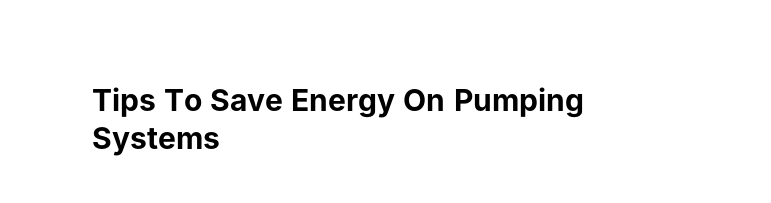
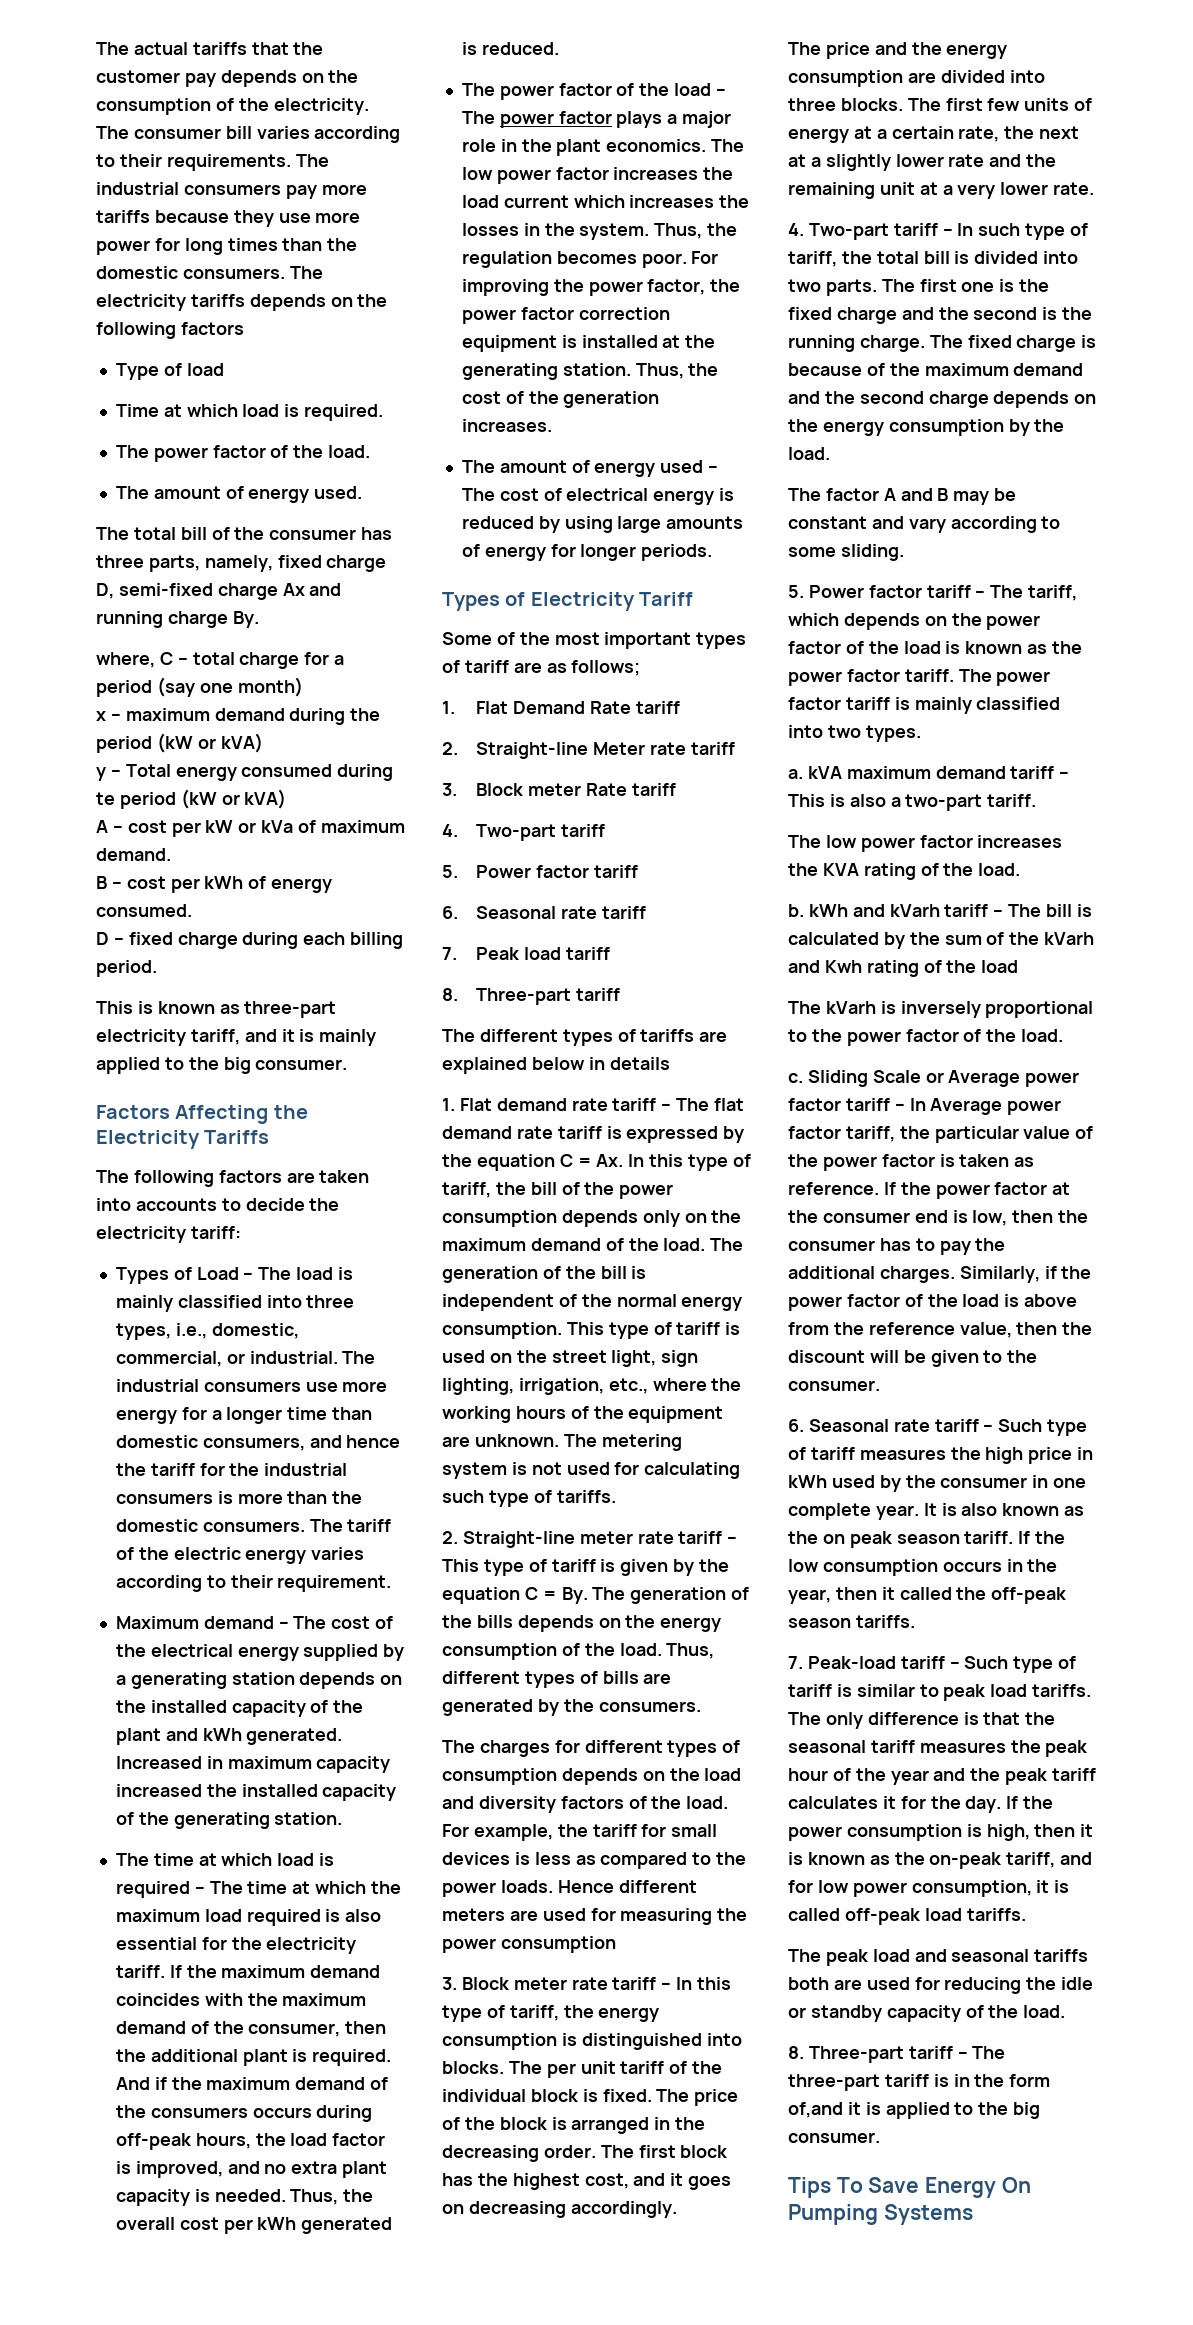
(92, 102) none -> [96,42,324,55] [96,70,359,87] [96,98,369,115] [96,126,401,143] [96,154,329,171] [96,182,367,199] [96,210,361,227] [96,238,358,255] [96,266,323,279] [96,294,388,311] [96,322,244,339] [115,363,224,380] [115,404,384,421] [115,445,371,462] [115,486,363,503] [96,527,393,540] [96,555,387,572] [96,583,342,600] [96,611,259,628] [96,652,345,669] [96,677,303,697] [96,708,381,725] [96,733,263,753] [96,764,394,781] [96,789,287,809] [96,820,405,837] [96,848,171,861] [96,876,333,893] [96,904,192,917] [96,932,404,949] [96,960,157,977] [96,1001,337,1018] [96,1029,377,1046] [96,1057,348,1074] [96,1105,308,1124] [96,1130,270,1149] [96,1170,370,1187] [96,1198,340,1211] [96,1226,241,1243] [115,1267,353,1284] [115,1295,355,1312] [115,1323,299,1340] [115,1351,376,1367] [115,1379,388,1392] [115,1407,373,1424] [115,1435,401,1451] [115,1463,348,1476] [115,1491,363,1504] [115,1519,392,1532] [115,1547,365,1564] [115,1575,392,1592] [115,1616,394,1629] [115,1644,405,1661] [115,1672,403,1689] [115,1700,364,1717] [115,1728,343,1745] [115,1756,391,1773] [115,1784,397,1801] [115,1812,343,1829] [115,1853,335,1866] [115,1881,401,1898] [115,1909,382,1926] [115,1937,357,1954] [115,1965,381,1978] [115,1993,367,2006] [115,2021,387,2037] [115,2049,392,2066] [115,2077,389,2090] [115,2105,373,2122] [115,2133,386,2150] [115,2161,388,2178] [115,2189,374,2206] [115,2217,393,2234] [461,42,559,55] [461,83,726,100] [461,111,732,128] [461,139,745,156] [461,167,734,184] [461,195,750,208] [461,223,738,240] [461,251,719,268] [461,279,741,296] [461,307,670,324] [461,335,716,352] [461,363,719,380] [461,391,660,408] [461,419,552,432] [461,460,719,477] [461,488,735,505] [461,516,744,533] [461,544,713,561] [442,592,694,611] [442,632,747,649] [442,660,641,676] [442,701,680,714] [442,742,735,759] [442,783,676,796] [442,824,605,841] [442,865,638,878] [442,906,646,919] [442,947,610,960] [442,988,620,1005] [442,1029,728,1046] [442,1057,670,1074] [442,1098,745,1111] [442,1126,745,1143] [442,1154,751,1171] [442,1182,674,1199] [442,1210,742,1227] [442,1238,744,1251] [442,1266,647,1283] [442,1294,743,1311] [442,1322,741,1339] [442,1350,699,1367] [442,1378,742,1395] [442,1406,724,1423] [442,1434,682,1451] [442,1462,741,1479] [442,1490,616,1507] [442,1531,738,1548] [442,1559,730,1576] [442,1587,750,1604] [442,1615,722,1632] [442,1643,715,1660] [442,1671,672,1688] [442,1699,701,1716] [442,1740,741,1757] [442,1768,742,1785] [442,1796,729,1813] [442,1824,718,1841] [442,1852,747,1869] [442,1880,697,1897] [442,1908,748,1925] [442,1936,616,1953] [442,1977,732,1990] [442,2005,660,2022] [442,2033,742,2050] [442,2061,723,2078] [442,2089,739,2106] [442,2117,706,2134] [442,2145,729,2162] [442,2173,732,2190] [442,2201,677,2218] [788,42,1008,59] [788,70,1045,87] [788,98,1093,111] [788,126,1080,143] [788,154,1057,171] [788,182,1095,199] [788,223,1089,240] [788,251,1079,267] [788,279,1050,296] [788,307,1093,324] [788,335,1097,352] [788,363,1084,376] [788,391,1097,408] [788,419,1065,436] [788,447,830,460] [788,488,1017,505] [788,516,1061,533] [788,544,904,561] [788,585,1078,601] [788,613,1041,630] [788,641,1083,654] [788,669,1051,686] [788,697,1061,714] [788,725,921,742] [788,766,1070,779] [788,794,1037,811] [788,835,1063,852] [788,863,1021,880] [788,904,1092,917] [788,932,1095,949] [788,960,1019,977] [788,1001,1094,1018] [788,1029,1064,1046] [788,1070,1080,1087] [788,1098,1062,1115] [788,1126,1094,1143] [788,1154,1035,1171] [788,1182,1071,1199] [788,1210,1089,1226] [788,1238,1006,1255] [788,1266,1092,1283] [788,1294,1078,1311] [788,1322,1093,1338] [788,1350,1038,1367] [788,1380,880,1391] [788,1419,1088,1436] [788,1447,1094,1464] [788,1475,1087,1492] [788,1503,1085,1520] [788,1531,1066,1548] [788,1559,1058,1576] [788,1587,1068,1604] [788,1615,915,1628] [788,1656,1077,1673] [788,1684,1092,1701] [788,1712,1056,1729] [788,1740,1089,1757] [788,1768,1097,1785] [788,1796,1054,1813] [788,1824,1094,1841] [788,1852,1093,1869] [788,1880,1070,1897] [788,1908,1026,1925] [788,1949,1089,1966] [788,1977,1094,1994] [788,2005,1066,2022] [788,2046,1006,2063] [788,2074,1051,2091] [788,2102,1041,2119] [788,2132,880,2143] The actual tariffs that the customer pay depends on the consumption of the electricity. The consumer bill varies according to their requirements. The industrial consumers pay more tariffs because they use more power for long times than the domestic consumers. The electricity tariffs depends on the following factors // Type of load // Time at which load is required. // The power factor of the load. // The amount of energy used. // The total bill of the consumer has three parts, namely, fixed charge D, semi-fixed charge Ax and running charge By. // where, C – total charge for a period (say one month) // x – maximum demand during the period (kW or kVA) // y – Total energy consumed during te period (kW or kVA) // A – cost per kW or kVa of maximum demand. // B – cost per kWh of energy consumed. // D – fixed charge during each billing period. // This is known as three-part electricity tariff, and it is mainly applied to the big consumer. // Factors Affecting the Electricity Tariffs // The following factors are taken into accounts to decide the electricity tariff: // Types of Load – The load is mainly classified into three types, i.e., domestic, commercial, or industrial. The industrial consumers use more energy for a longer time than domestic consumers, and hence the tariff for the industrial consumers is more than the domestic consumers. The tariff of the electric energy varies according to their requirement. // Maximum demand – The cost of the electrical energy supplied by a generating station depends on the installed capacity of the plant and kWh generated. Increased in maximum capacity increased the installed capacity of the generating station. // The time at which load is required – The time at which the maximum load required is also essential for the electricity tariff. If the maximum demand coincides with the maximum demand of the consumer, then the additional plant is required. And if the maximum demand of the consumers occurs during off-peak hours, the load factor is improved, and no extra plant capacity is needed. Thus, the overall cost per kWh generated is reduced. // The power factor of the load – The power factor plays a major role in the plant economics. The low power factor increases the load current which increases the losses in the system. Thus, the regulation becomes poor. For improving the power factor, the power factor correction equipment is installed at the generating station. Thus, the cost of the generation increases. // The amount of energy used – The cost of electrical energy is reduced by using large amounts of energy for longer periods. // Types of Electricity Tariff // Some of the most important types of tariff are as follows; // 1. Flat Demand Rate tariff // 2. Straight-line Meter rate tariff // 3. Block meter Rate tariff // 4. Two-part tariff // 5. Power factor tariff // 6. Seasonal rate tariff // 7. Peak load tariff // 8. Three-part tariff // The different types of tariffs are explained below in details // 1. Flat demand rate tariff – The flat demand rate tariff is expressed by the equation C = Ax. In this type of tariff, the bill of the power consumption depends only on the maximum demand of the load. The generation of the bill is independent of the normal energy consumption. This type of tariff is used on the street light, sign lighting, irrigation, etc., where the working hours of the equipment are unknown. The metering system is not used for calculating such type of tariffs. // 2. Straight-line meter rate tariff – This type of tariff is given by the equation C = By. The generation of the bills depends on the energy consumption of the load. Thus, different types of bills are generated by the consumers. // The charges for different types of consumption depends on the load and diversity factors of the load. For example, the tariff for small devices is less as compared to the power loads. Hence different meters are used for measuring the power consumption // 3. Block meter rate tariff – In this type of tariff, the energy consumption is distinguished into blocks. The per unit tariff of the individual block is fixed. The price of the block is arranged in the decreasing order. The first block has the highest cost, and it goes on decreasing accordingly. // The price and the energy consumption are divided into three blocks. The first few units of energy at a certain rate, the next at a slightly lower rate and the remaining unit at a very lower rate. // 4. Two-part tariff – In such type of tariff, the total bill is divided into two parts. The first one is the fixed charge and the second is the running charge. The fixed charge is because of the maximum demand and the second charge depends on the energy consumption by the load. // The factor A and B may be constant and vary according to some sliding. // 5. Power factor tariff – The tariff, which depends on the power factor of the load is known as the power factor tariff. The power factor tariff is mainly classified into two types. // a. kVA maximum demand tariff – This is also a two-part tariff. // The low power factor increases the KVA rating of the load. // b. kWh and kVarh tariff – The bill is calculated by the sum of the kVarh and Kwh rating of the load // The kVarh is inversely proportional to the power factor of the load. // c. Sliding Scale or Average power factor tariff – In Average power factor tariff, the particular value of the power factor is taken as reference. If the power factor at the consumer end is low, then the consumer has to pay the additional charges. Similarly, if the power factor of the load is above from the reference value, then the discount will be given to the consumer. // 6. Seasonal rate tariff – Such type of tariff measures the high price in kWh used by the consumer in one complete year. It is also known as the on peak season tariff. If the low consumption occurs in the year, then it called the off-peak season tariffs. // 7. Peak-load tariff – Such type of tariff is similar to peak load tariffs. The only difference is that the seasonal tariff measures the peak hour of the year and the peak tariff calculates it for the day. If the power consumption is high, then it is known as the on-peak tariff, and for low power consumption, it is called off-peak load tariffs. // The peak load and seasonal tariffs both are used for reducing the idle or standby capacity of the load. // 8. Three-part tariff – The three-part tariff is in the form of,and it is applied to the big consumer. //

